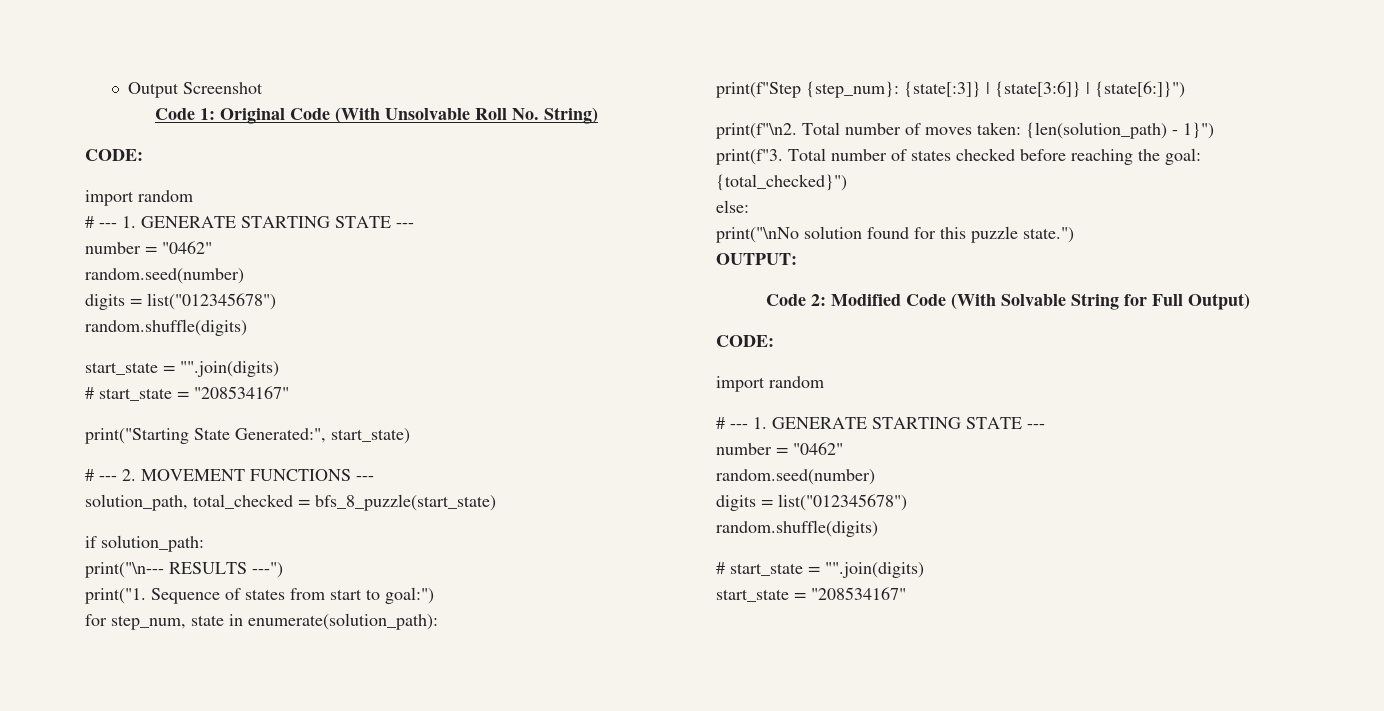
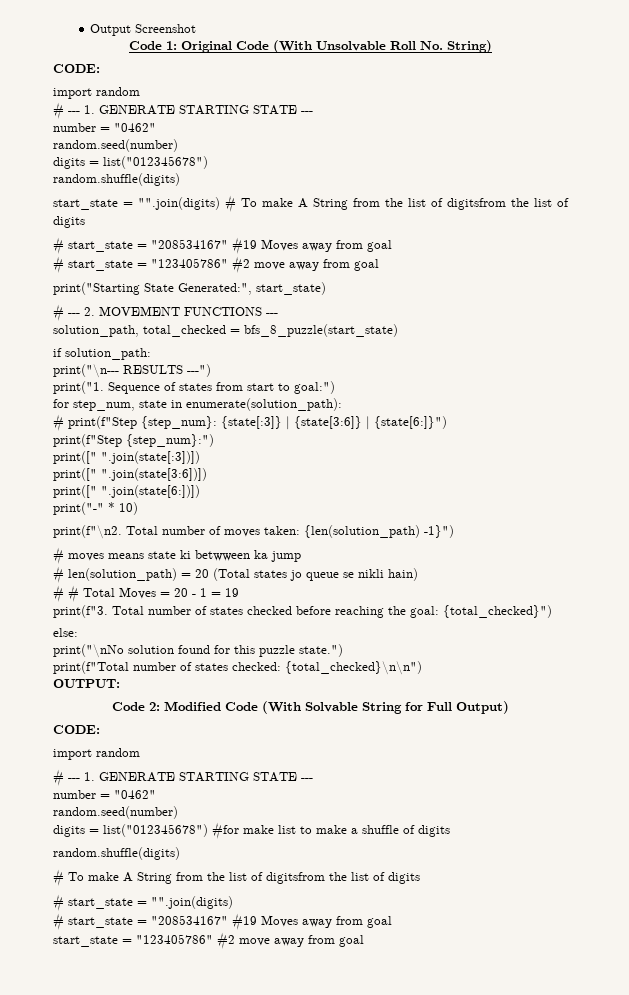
[85,386,289,401] // # start_state = "208534167" -> [225,195,569,212] [53,216,85,228] [53,237,392,254] [53,256,379,273] # To make A String from the list of digitsfrom the list of digits // # start_state = "208534167" #19 Moves away from goal // # start_state = "123405786" #2 move away from goal
(438, 621) none -> [53,414,64,431] #
(1185, 89) none -> [53,434,214,447] [53,451,200,464] [53,468,207,481] [53,485,200,498] [53,502,138,515] // print(f"Step {step_num}:") // print([" ".join(state[:3])]) // print([" ".join(state[3:6])]) // print([" ".join(state[6:])]) // print("-" * 10)
[1172,122,1214,139] - 1}") -> [424,525,454,538] [53,547,301,564] [53,566,418,583] [53,585,239,602] -1}") // # moves means state ki betwween ka jump // # len(solution_path) = 20 (Total states jo queue se nikli hain) // # # Total Moves = 20 - 1 = 19
(1074, 235) none -> [53,661,422,675] // print(f"Total number of states checked: {total_checked}\n\n")
[716,520,878,537] // random.shuffle(digits) -> [212,822,450,839] [53,847,180,860] [53,869,420,886] #for make list to make a shuffle of digits // random.shuffle(digits) // # To make A String from the list of digitsfrom the list of digits
[716,587,906,602] start_state = "208534167" -> [53,913,392,930] [53,932,364,949] # start_state = "208534167" #19 Moves away from goal // start_state = "123405786" #2 move away from goal

